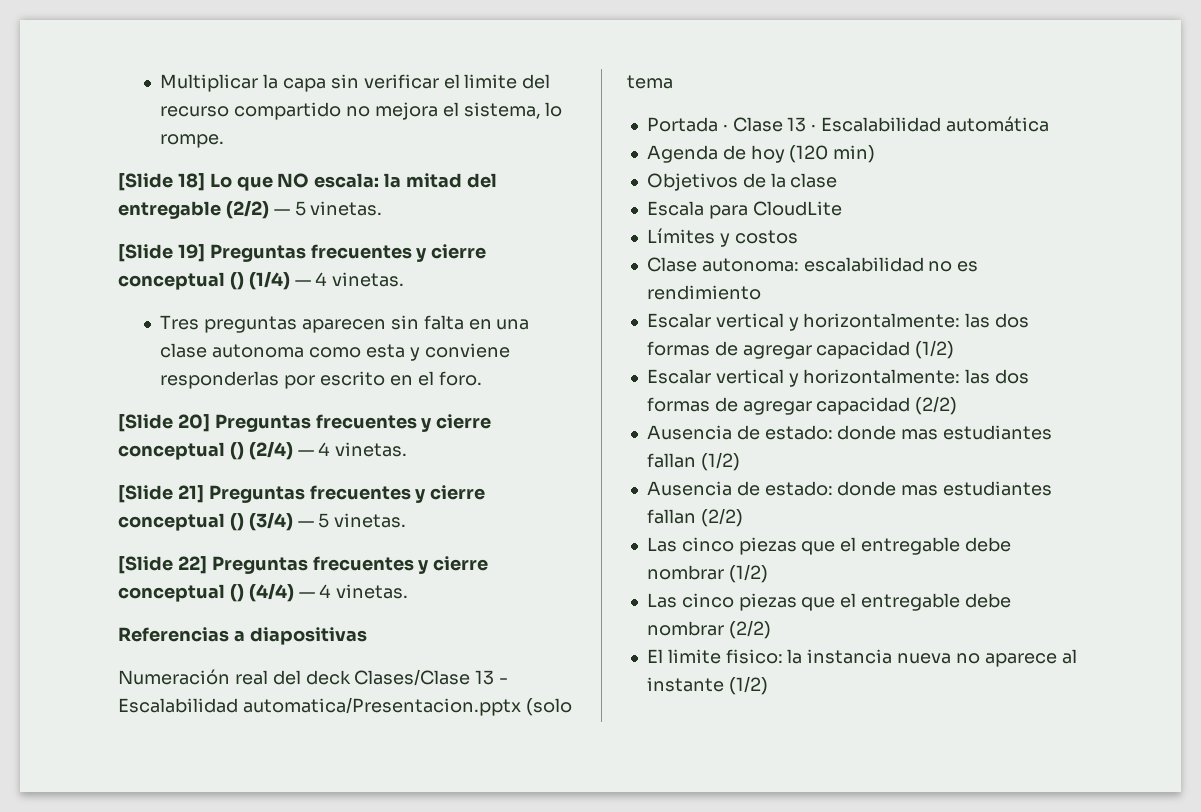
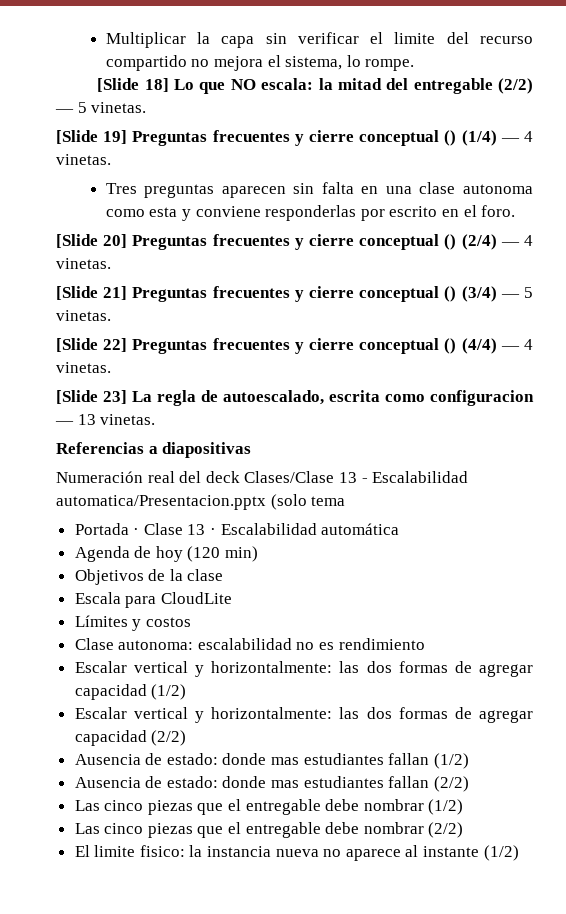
(409, 591) none -> [56,390,534,406] [55,414,156,425] // [Slide 23] La regla de autoescalado, escrita como configuracion — 13 vinetas.

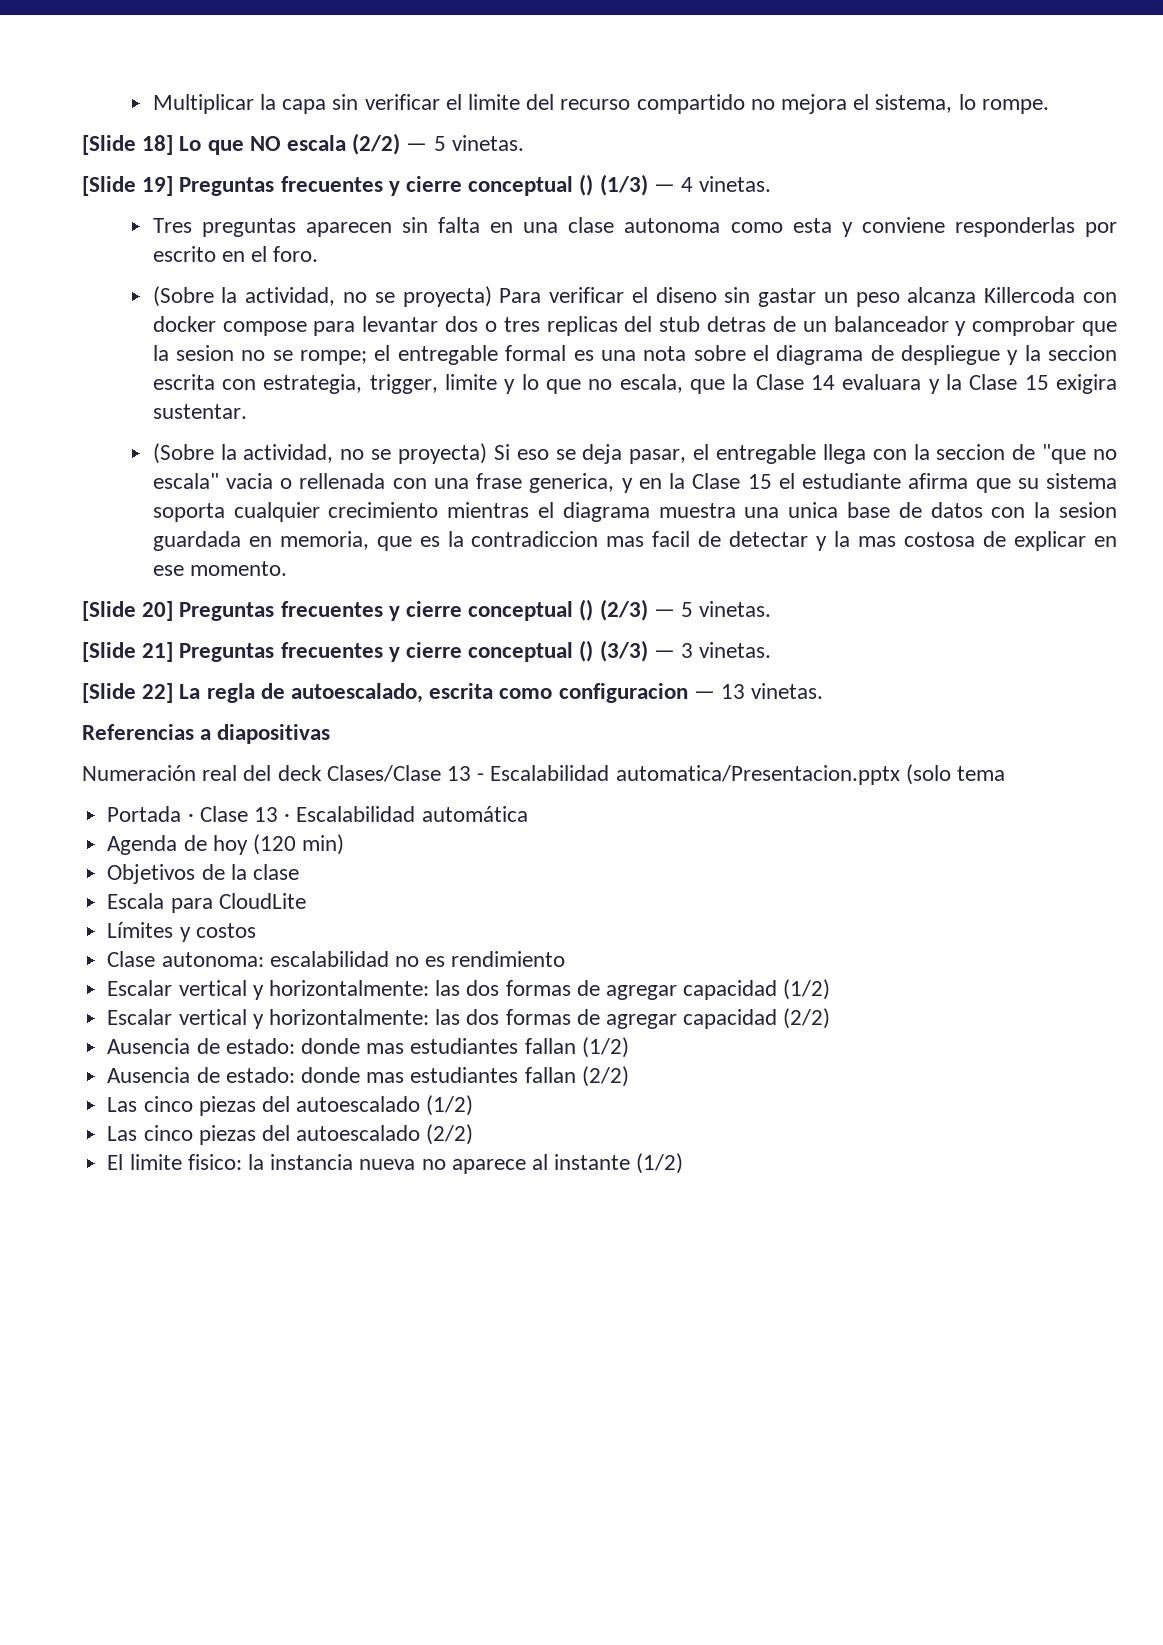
[261,78,493,94] escala: la mitad del entregable -> [287,135,347,151] escala
[461,130,497,146] (1/4) -> [599,174,648,196] (1/3)
(516, 211) none -> [152,286,1118,307] [152,316,1118,336] [152,345,1117,365] [152,374,1117,394] [152,404,247,419] [152,443,1118,464] [152,473,1117,493] [152,502,1118,522] [152,531,1117,551] [152,561,287,576] // (Sobre la actividad, no se proyecta) Para verificar el diseno sin gastar un peso alcanza Killercoda con docker compose para levantar dos o tres replicas del stub detras de un balanceador y comprobar que la sesion no se rompe; el entregable formal es una nota sobre el diagrama de despliegue y la seccion escrita con estrategia, trigger, limite y lo que no escala, que la Clase 14 evaluara y la Clase 15 exigira sustentar. // (Sobre la actividad, no se proyecta) Si eso se deja pasar, el entregable llega con la seccion de "que no escala" vacia o rellenada con una frase generica, y en la Clase 15 el estudiante afirma que su sistema soporta cualquier crecimiento mientras el diagrama muestra una unica base de datos con la sesion guardada en memoria, que es la contradiccion mas facil de detectar y la mas costosa de explicar en ese momento.
[461,234,533,250] (2/4) — 4 -> [599,599,694,621] (2/3) — 5
[461,286,533,302] (3/4) — 5 -> [599,640,694,662] (3/3) — 3
[132,338,533,354] [56,362,111,373] [56,390,127,404] Preguntas frecuentes y cierre conceptual () (4/4) — 4 vinetas. // [Slide 23] -> (174, 693) none
[197,799,424,815] que el entregable debe nombrar -> [261,1096,421,1112] del autoescalado
[197,822,424,838] que el entregable debe nombrar -> [261,1125,421,1141] del autoescalado

